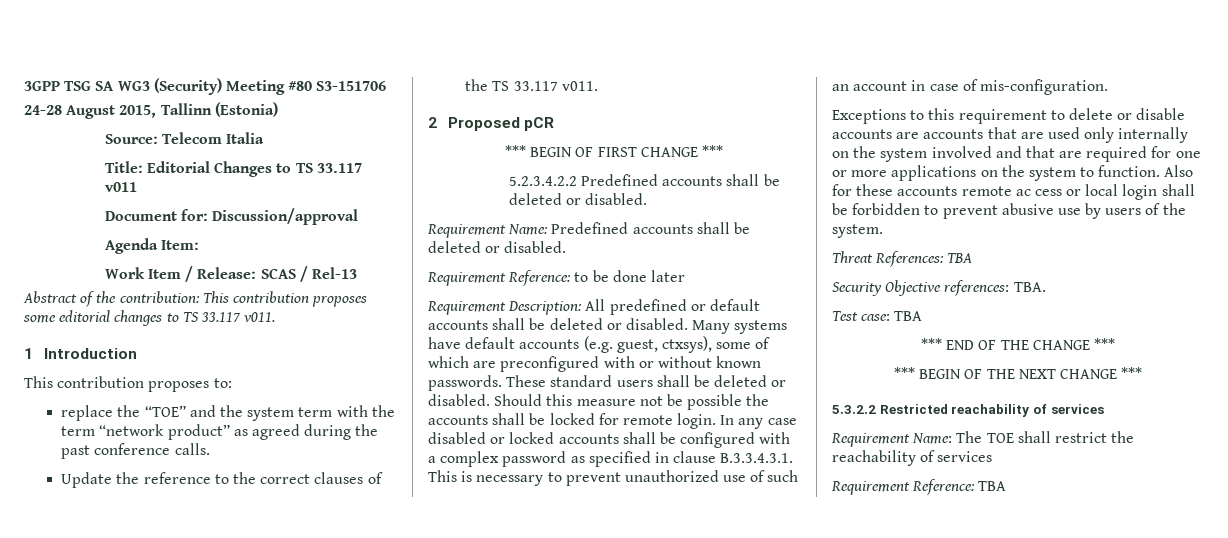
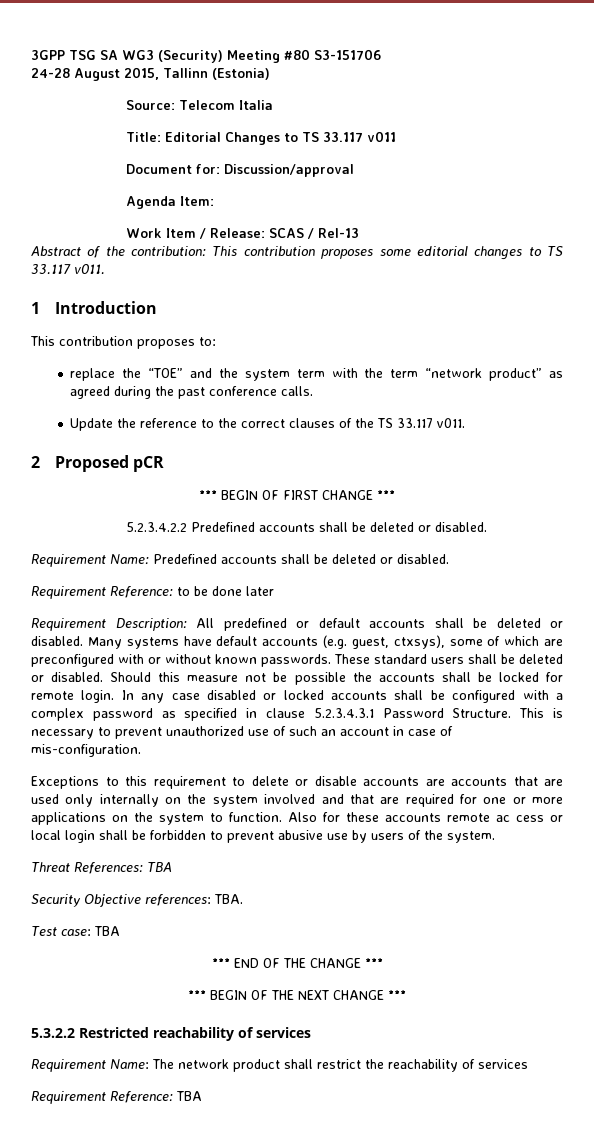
[720,453,794,463] B.3.3.4.3.1. -> [313,708,512,718] 5.2.3.4.3.1 Password Structure.
[986,433,1014,443] TOE -> [178,1059,280,1072] network product

